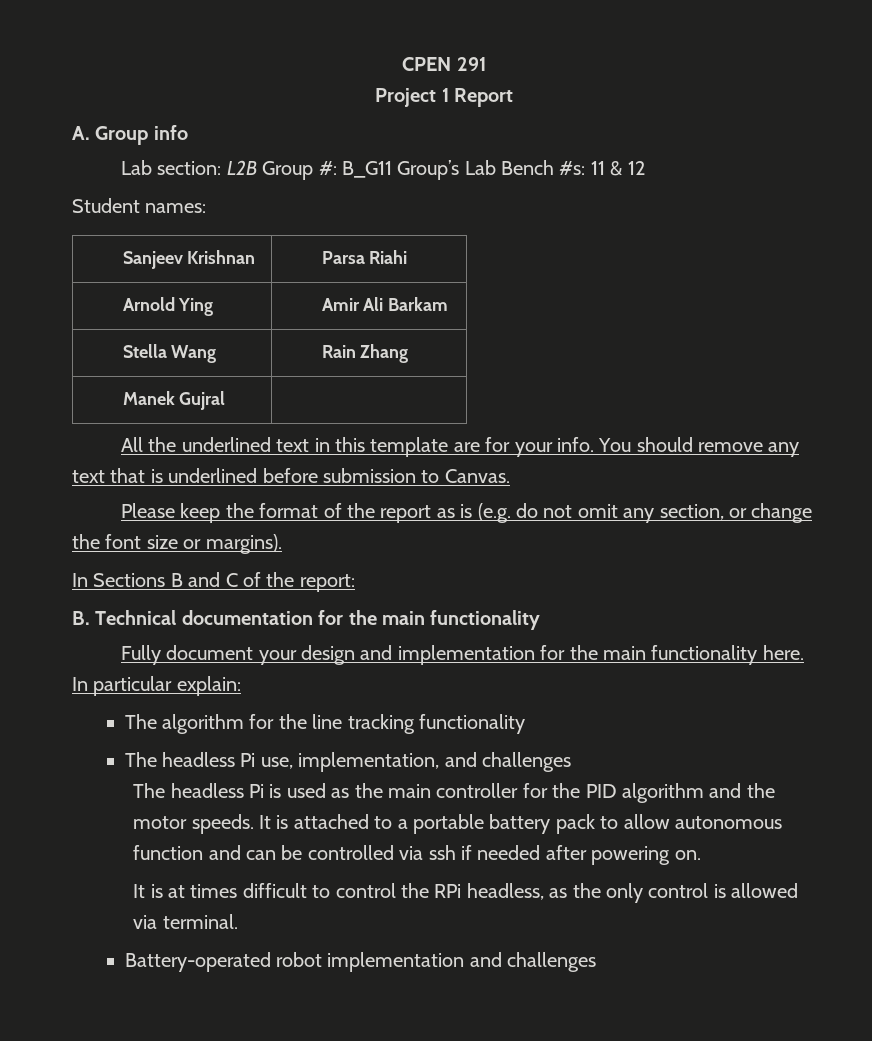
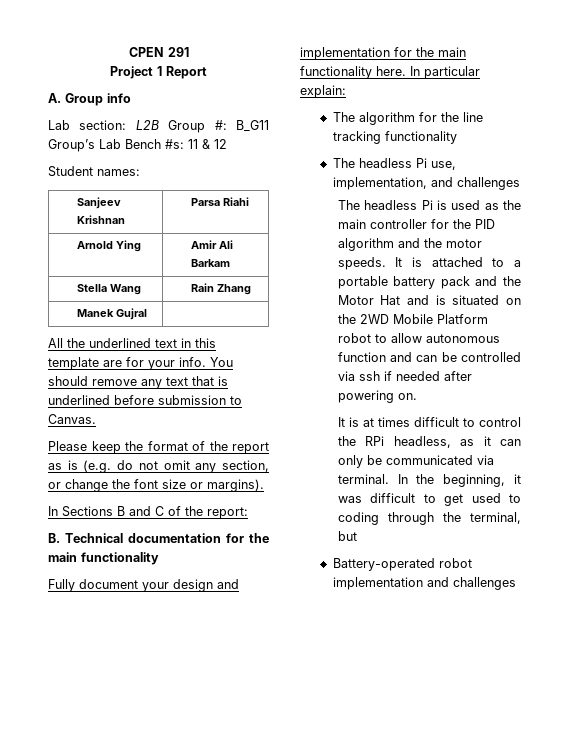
(595, 824) none -> [475,276,521,286] [337,295,521,305] [337,314,488,324] [337,333,371,343] and the Motor Hat and is situated on the 2WD Mobile Platform robot
[572,883,799,903] [133,914,238,929] the only control is allowed via terminal. -> [483,436,521,446] [337,455,494,468] [337,474,521,487] [337,493,521,506] [337,512,521,525] [337,531,357,541] it can only be communicated via terminal. In the beginning, it was difficult to get used to coding through the terminal, but

